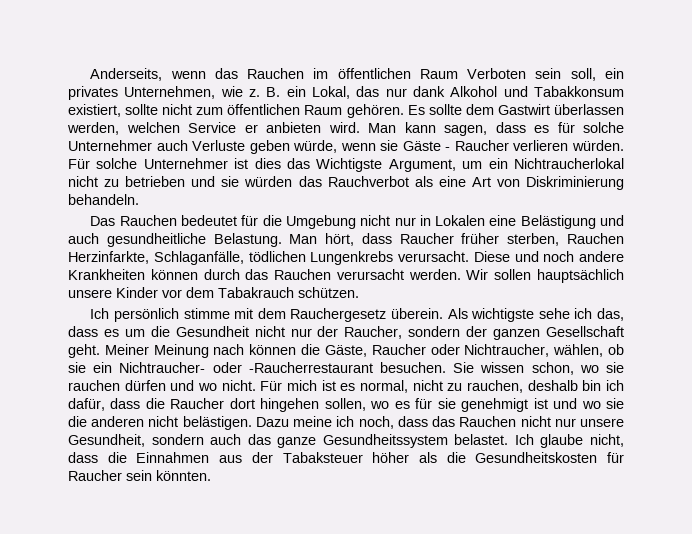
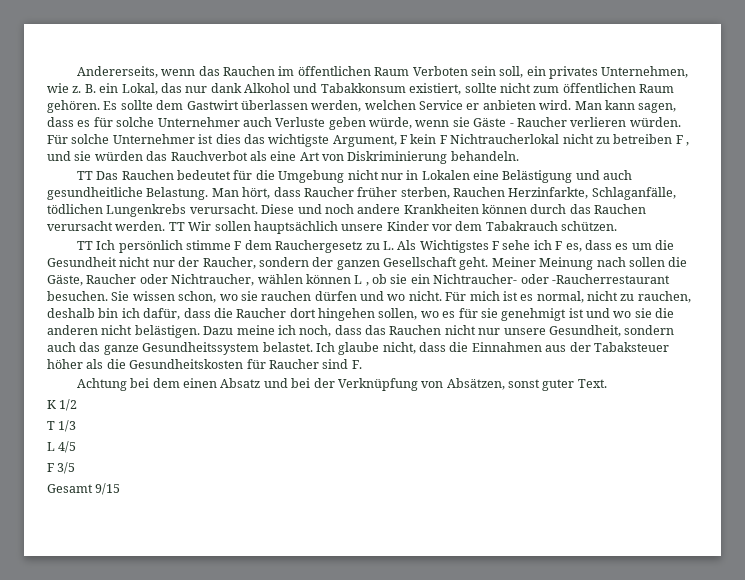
[90,68,163,81] Anderseits, -> [76,66,158,78] Andererseits,
[316,158,624,172] [68,176,186,187] Wichtigste Argument, um ein Nichtraucherlokal nicht zu betrieben -> [268,134,689,147] wichtigste Argument, F kein F Nichtraucherlokal nicht zu betreiben F ,
(139, 199) none -> [76,171,93,180] TT
(461, 274) none -> [168,222,185,231] TT
(359, 292) none -> [76,241,93,250] TT
[234,308,254,319] mit -> [234,241,242,250] F
[391,308,624,322] überein. Als wichtigste sehe ich das, -> [365,240,582,253] zu L. Als Wichtigstes F sehe ich F es,
[249,344,297,355] können -> [628,257,665,267] sollen
[553,344,604,357] wählen, -> [257,274,369,286] wählen können L ,
[126,470,211,481] sein könnten. -> [322,359,362,369] [76,378,607,391] [47,399,78,411] [47,420,77,432] [47,441,77,453] [47,462,76,474] [47,483,121,495] sind F. // Achtung bei dem einen Absatz und bei der Verknüpfung von Absätzen, sonst guter Text. // K 1/2 // T 1/3 // L 4/5 // F 3/5 // Gesamt 9/15

